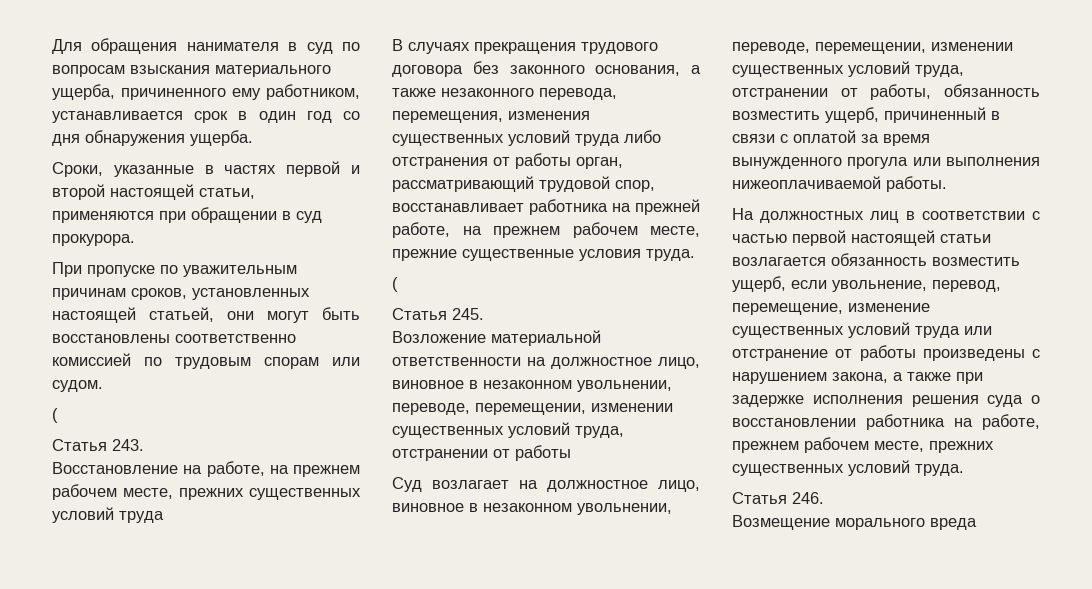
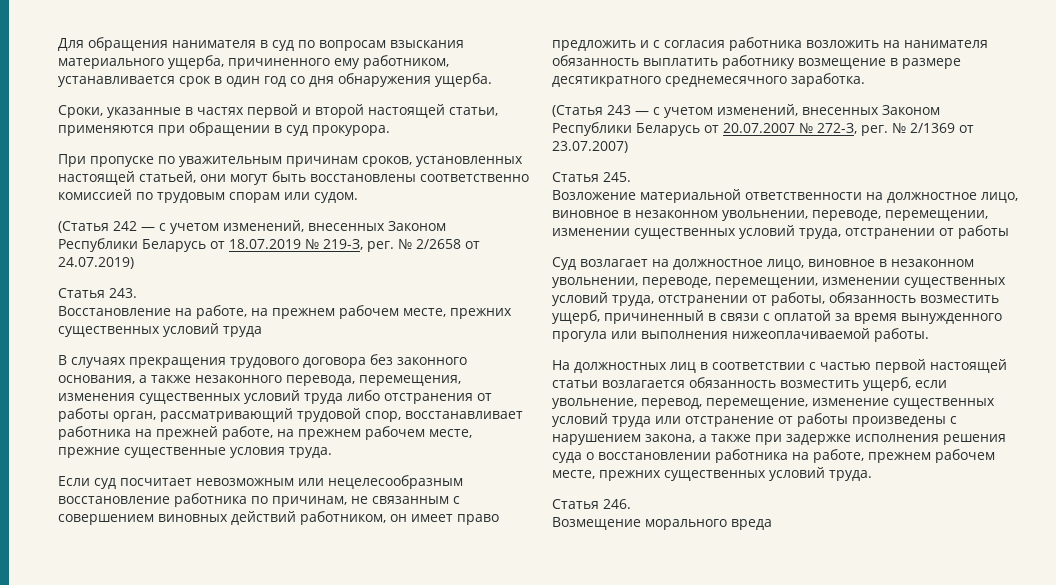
[52,408,58,423] ( -> [58,220,446,234] [58,238,480,252] [58,257,134,269] (Статья 242 — с учетом изменений, внесенных Законом Республики Беларусь от 18.07.2019 № 219-З, рег. № 2/2658 от 24.07.2019)
[392,277,398,292] ( -> [58,475,463,489] [58,493,460,507] [58,511,499,525] [552,37,988,51] [552,55,961,69] [552,73,865,87] [552,104,940,118] [552,122,974,136] [552,141,628,153] Если суд посчитает невозможным или нецелесообразным восстановление работника по причинам, не связанным с совершением виновных действий работником, он имеет право предложить и с согласия работника возложить на нанимателя обязанность выплатить работнику возмещение в размере десятикратного среднемесячного заработка. // (Статья 243 — с учетом изменений, внесенных Законом Республики Беларусь от 20.07.2007 № 272-З, рег. № 2/1369 от 23.07.2007)

